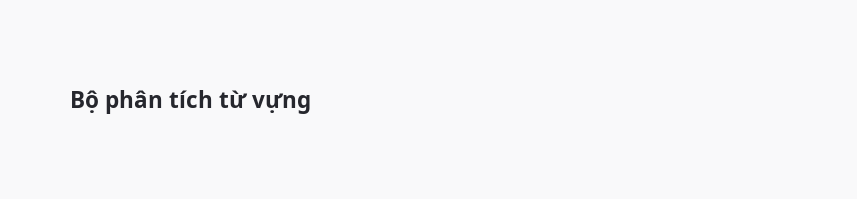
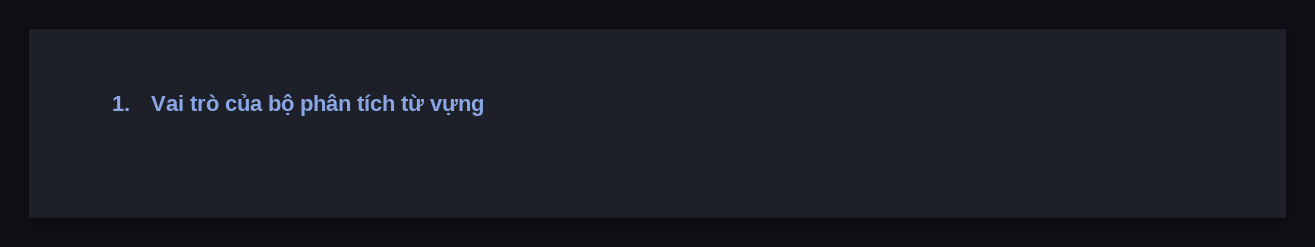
[70,90,99,113] Bộ -> [112,94,295,115] 1. Vai trò của bộ

